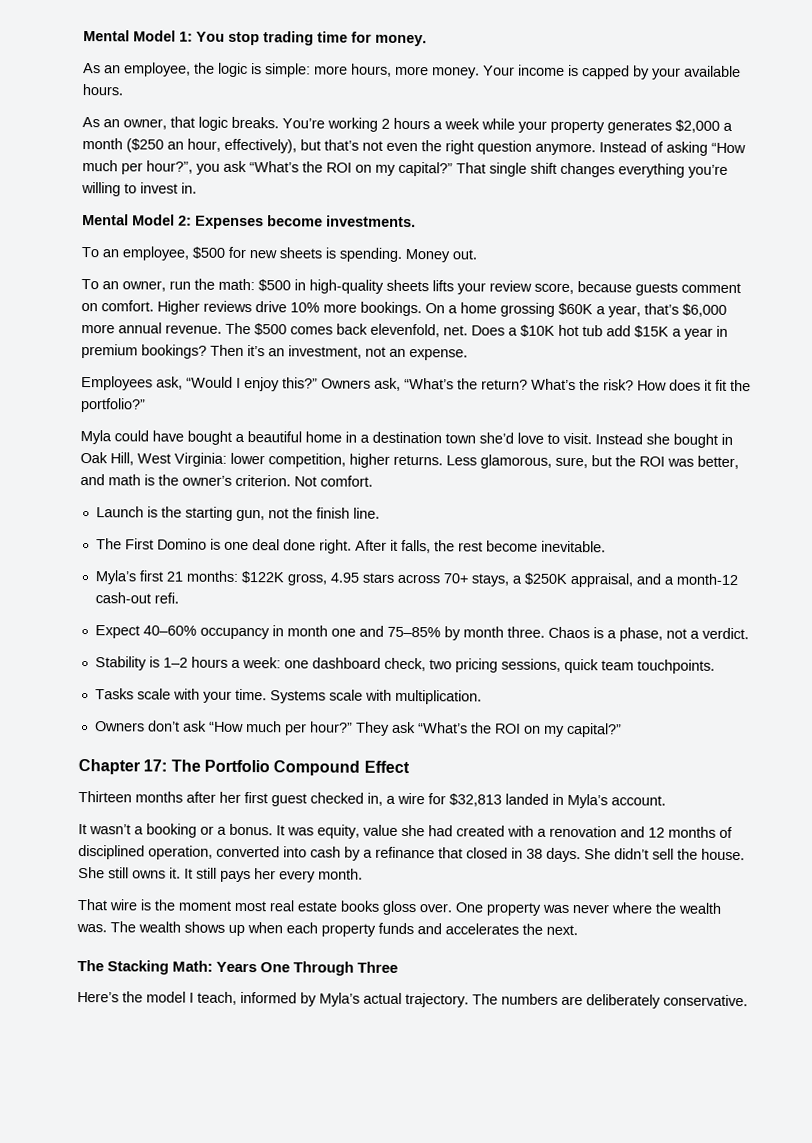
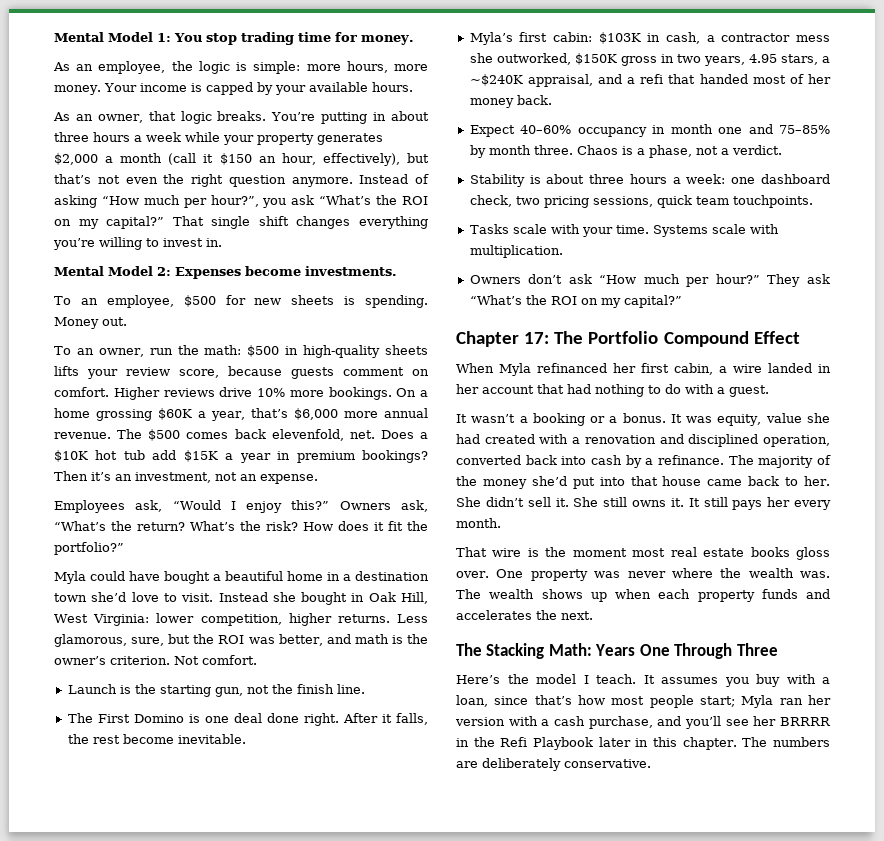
[327,117,390,132] working 2 -> [321,111,429,124] [54,132,89,142] putting in about three
[126,138,164,153] ($250 -> [168,153,252,165] (call it $150
[165,570,738,588] [94,592,179,604] 21 months: $122K gross, 4.95 stars across 70+ stays, a $250K appraisal, and a month-12 cash-out refi. -> [553,32,830,44] [469,53,830,66] [469,74,831,87] [469,95,552,108] cabin: $103K in cash, a contractor mess she outworked, $150K gross in two years, 4.95 stars, a ~$240K appraisal, and a refi that handed most of her money back.
[162,657,188,668] 1–2 -> [546,174,625,184] about three
[78,791,666,809] Thirteen months after her first guest checked in, a wire for $32,813 landed in Myla’s account. -> [456,363,831,376] [456,384,769,397] When Myla refinanced her first cabin, a wire landed in her account that had nothing to do with a guest.
[648,826,733,838] 12 months of -> (684, 439) none
(280, 851) none -> [525,455,557,465] back
[375,846,581,863] refinance that closed in 38 days. -> [658,455,831,468] [456,476,831,489] refinance. The majority of the money she’d put into that house came back to her.
[677,848,745,861] the house. -> [555,498,569,507] it.
[197,991,469,1008] teach, informed by Myla’s actual trajectory. -> [596,674,830,687] [456,695,831,708] [455,716,831,729] [456,737,737,750] teach. It assumes you buy with a loan, since that’s how most people start; Myla ran her version with a cash purchase, and you’ll see her BRRRR in the Refi Playbook later in this chapter.

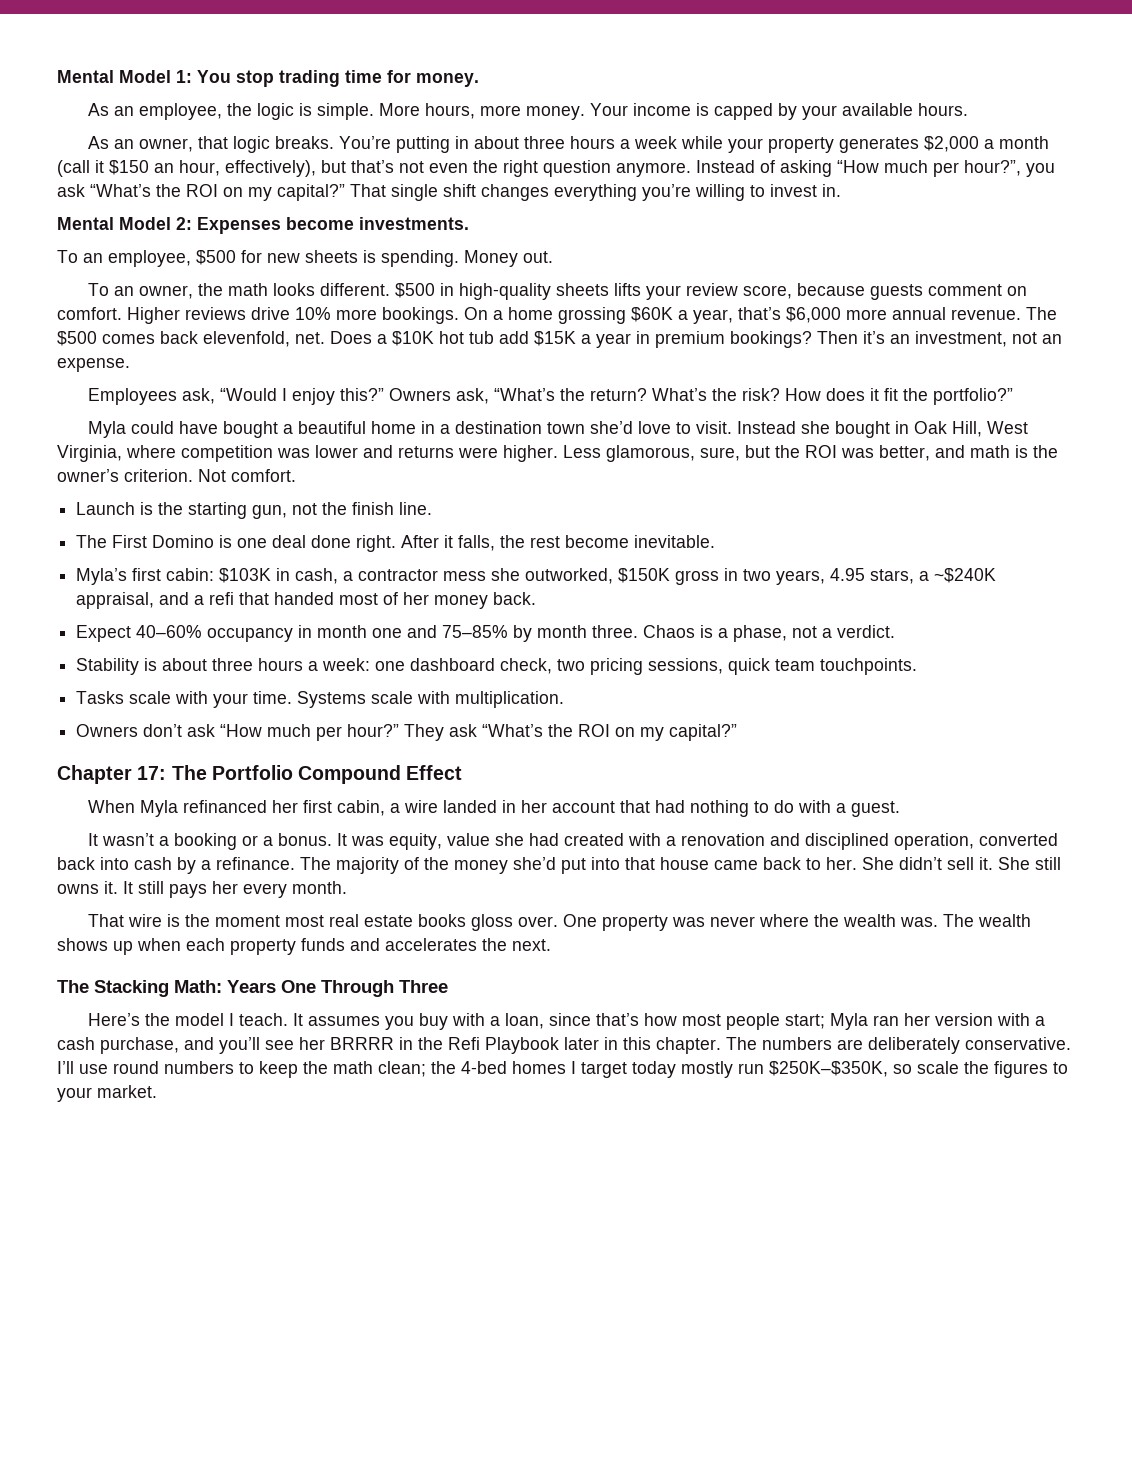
[253,61,341,74] simple: more -> [317,103,421,120] simple. More
[149,345,242,355] run the math: -> [198,283,391,296] the math looks different.
[93,613,390,626] Virginia: lower competition, higher returns. -> [57,445,558,462] Virginia, where competition was lower and returns were higher.
(651, 763) none -> [57,1061,1068,1078] [57,1085,157,1102] I’ll use round numbers to keep the math clean; the 4-bed homes I target today mostly run $250K–$350K, so scale the figures to your market.

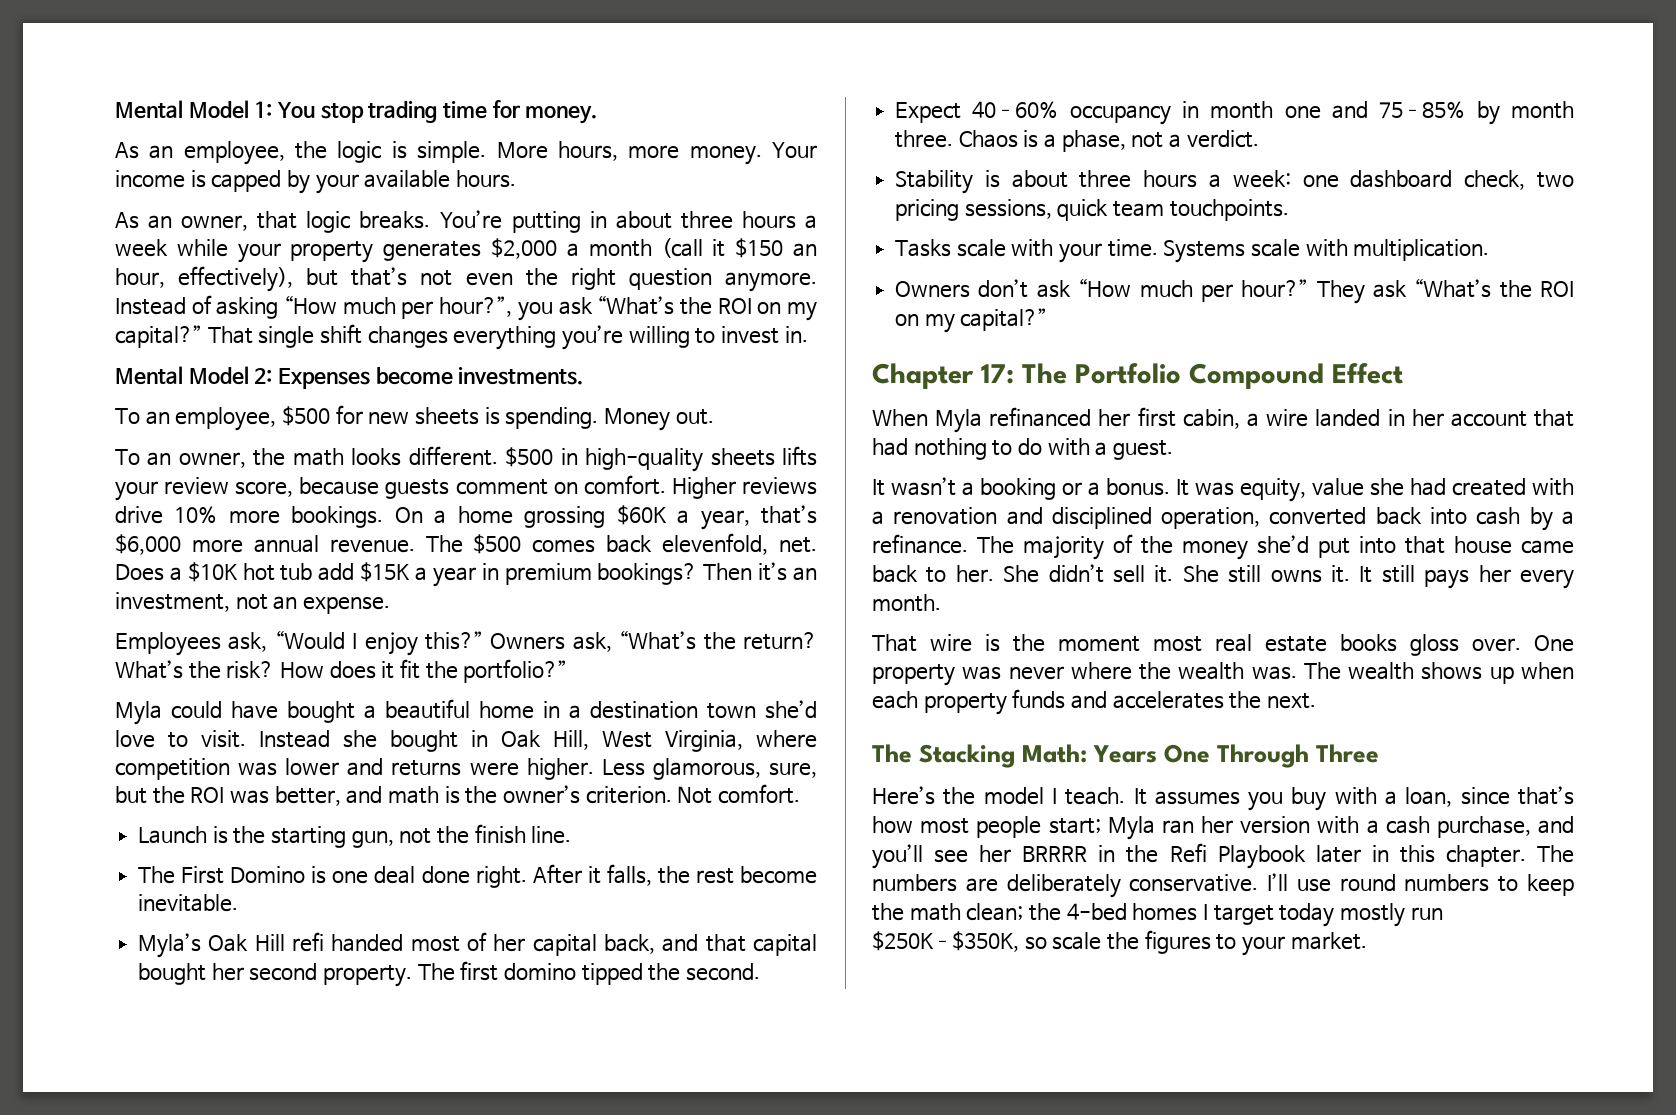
[132,568,997,585] [76,592,537,609] first cabin: $103K in cash, a contractor mess she outworked, $150K gross in two years, 4.95 stars, a ~$240K appraisal, and a refi that handed most of her money back. -> [208,932,817,956] [138,961,761,987] Oak Hill refi handed most of her capital back, and that capital bought her second property. The first domino tipped the second.

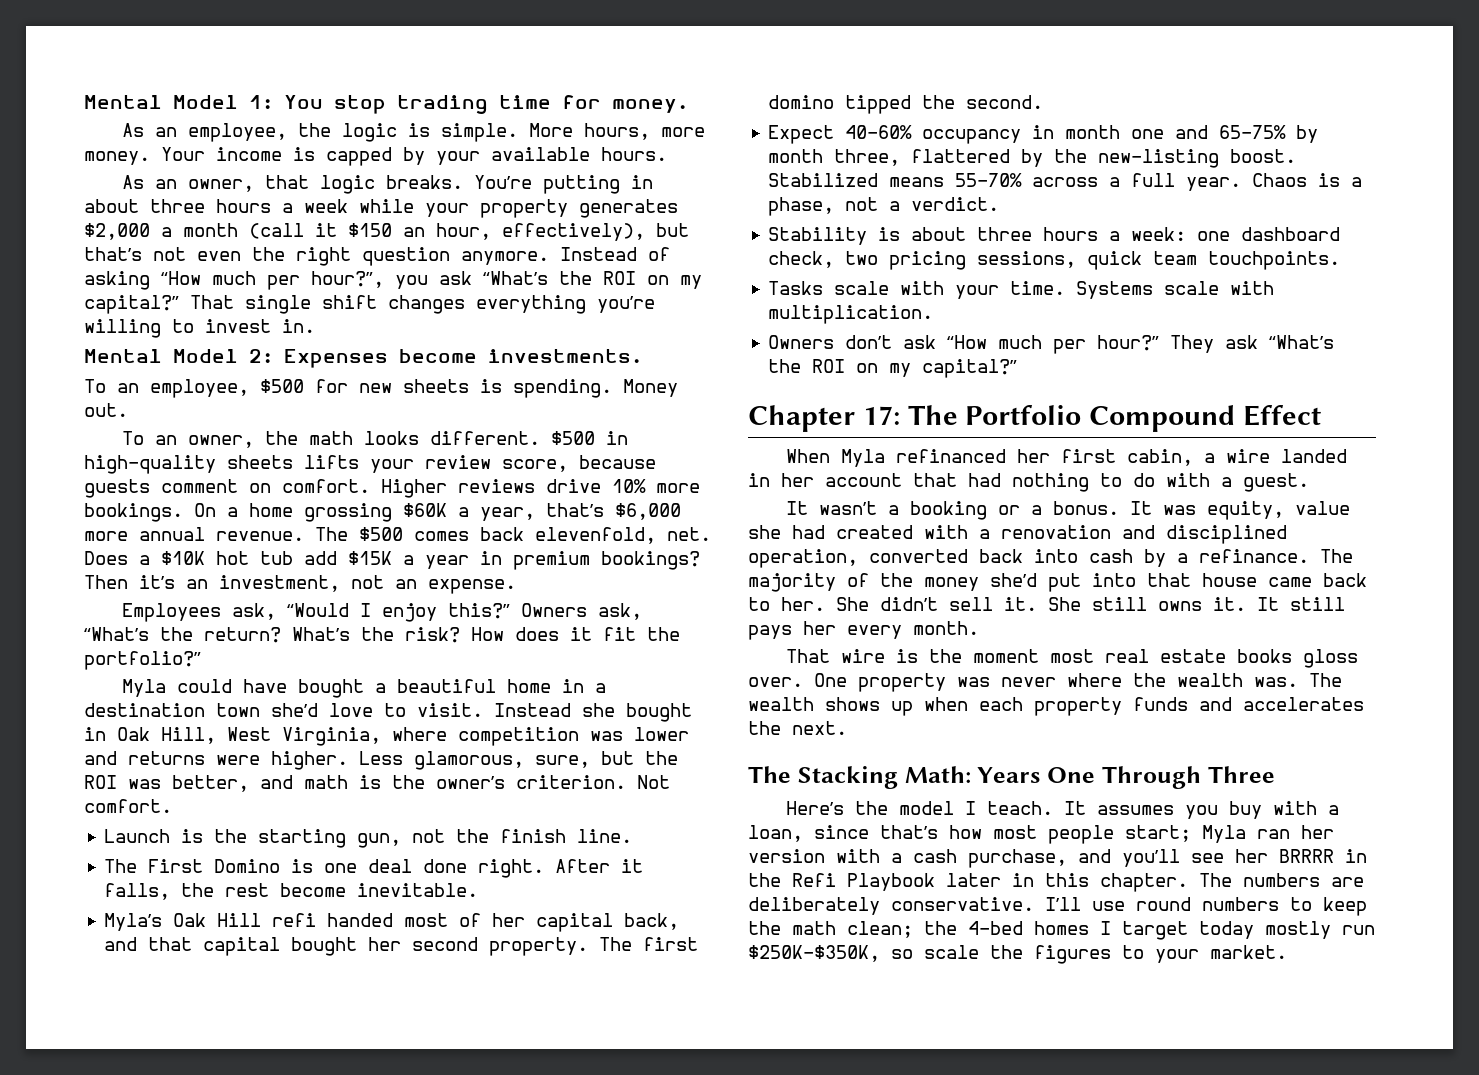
[1379,101,1466,119] 75–85% -> [1219,125,1287,139] 65–75%
[895,130,954,148] three. -> [834,149,1297,168] [768,173,1242,191] three, flattered by the new-listing boost. Stabilized means 55–70% across a full year.

